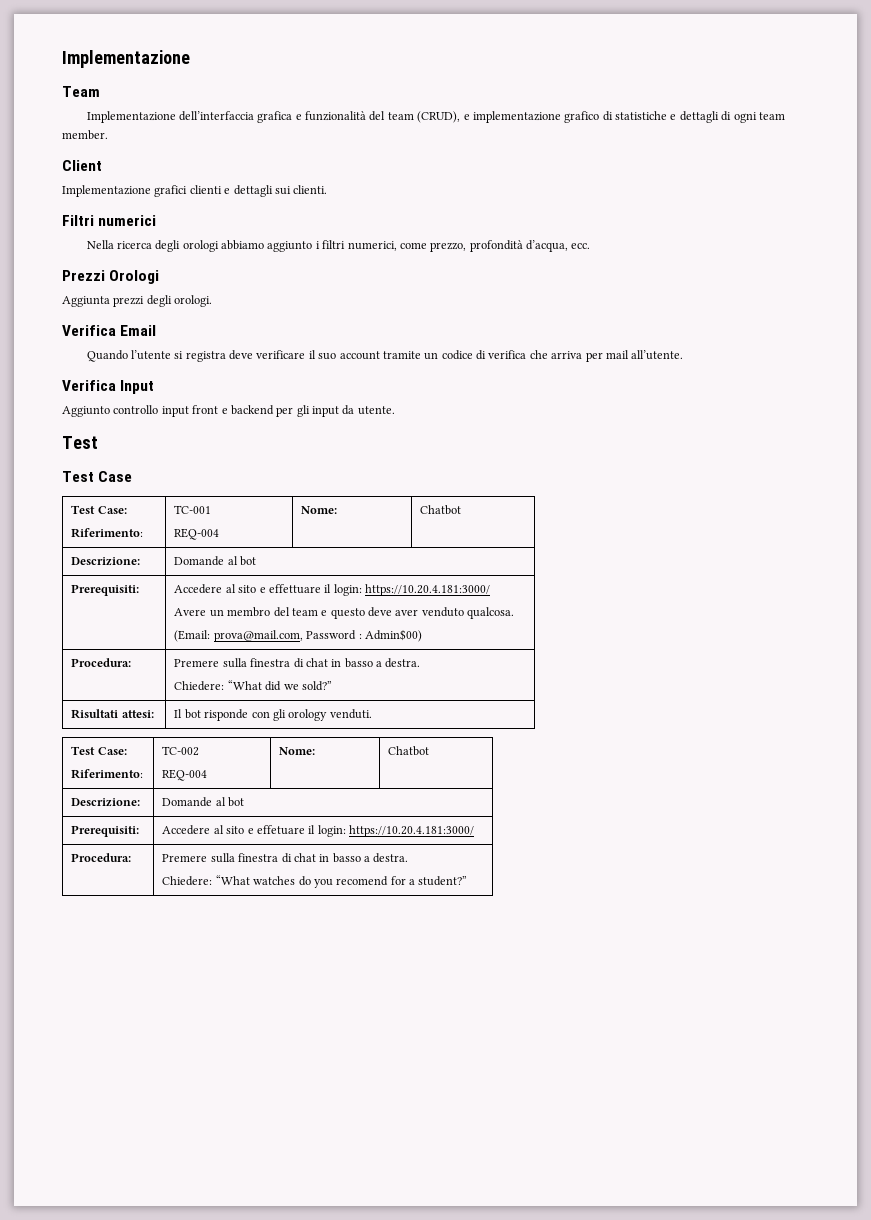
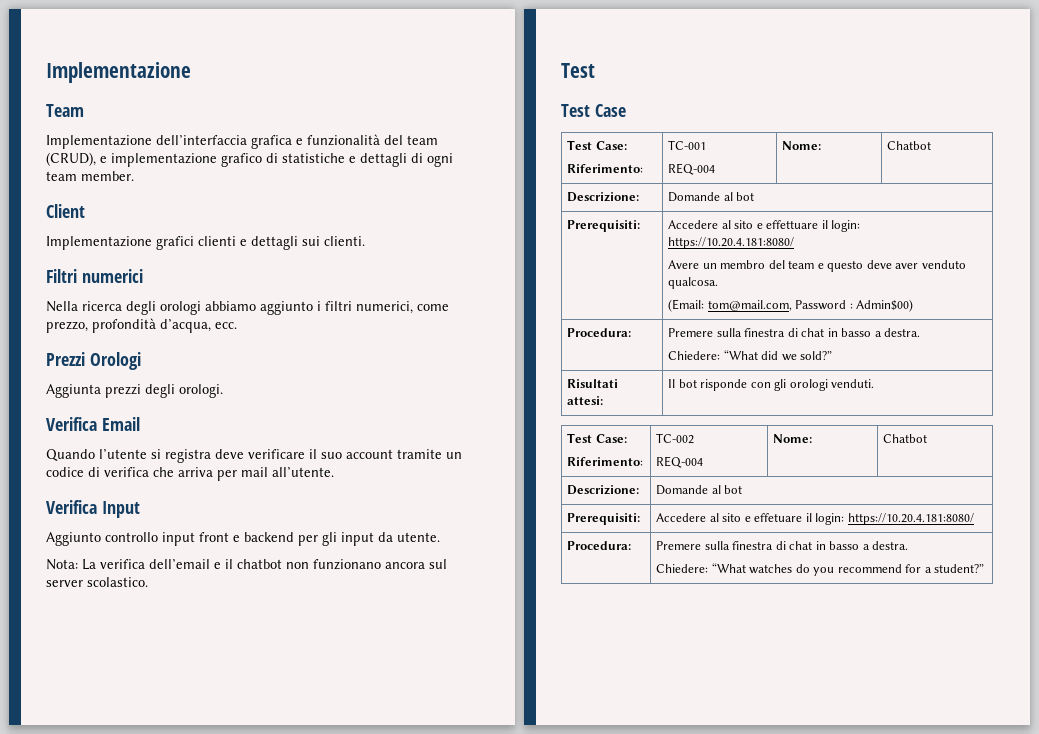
(395, 410) none -> [46,559,447,570] [46,577,148,587] // Nota: La verifica dell’email e il chatbot non funzionano ancora sul server scolastico.
[365,584,491,596] https://10.20.4.181:3000/ -> [668,237,795,249] https://10.20.4.181:8080/
[213,630,303,642] prova@mail.com, -> [707,300,792,311] tom@mail.com,
[288,709,328,721] orology -> [789,379,828,391] orologi
[349,825,475,837] https://10.20.4.181:3000/ -> [847,513,974,525] https://10.20.4.181:8080/
[336,876,389,886] recomend -> [837,564,902,573] recommend

